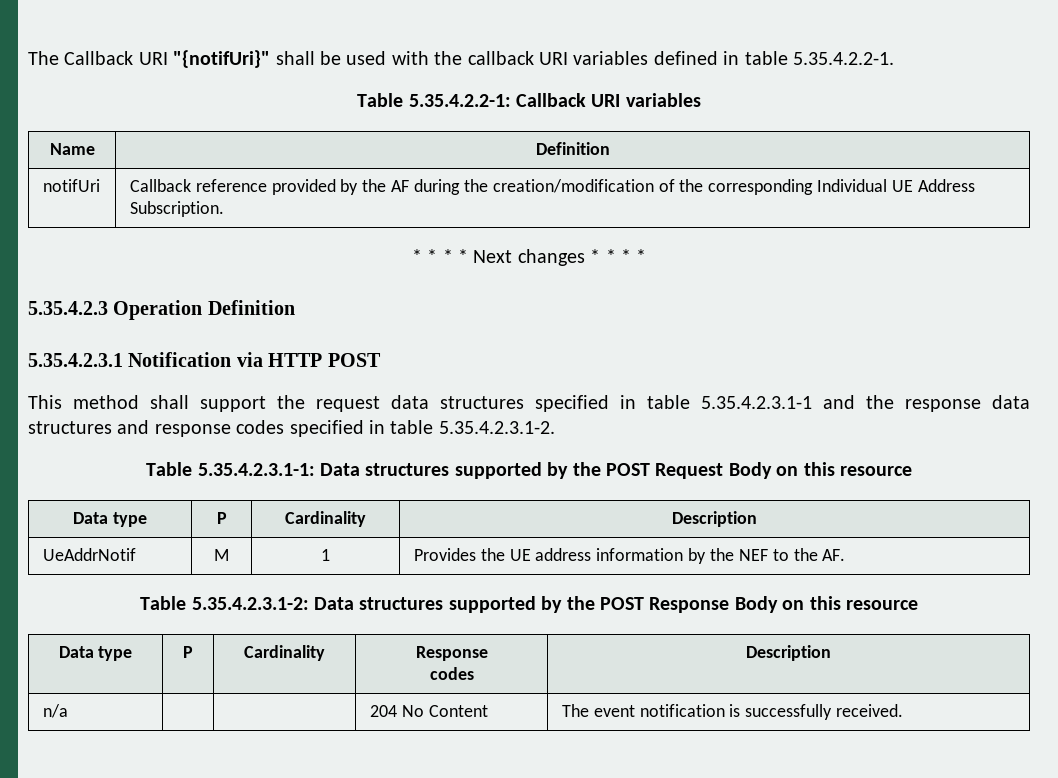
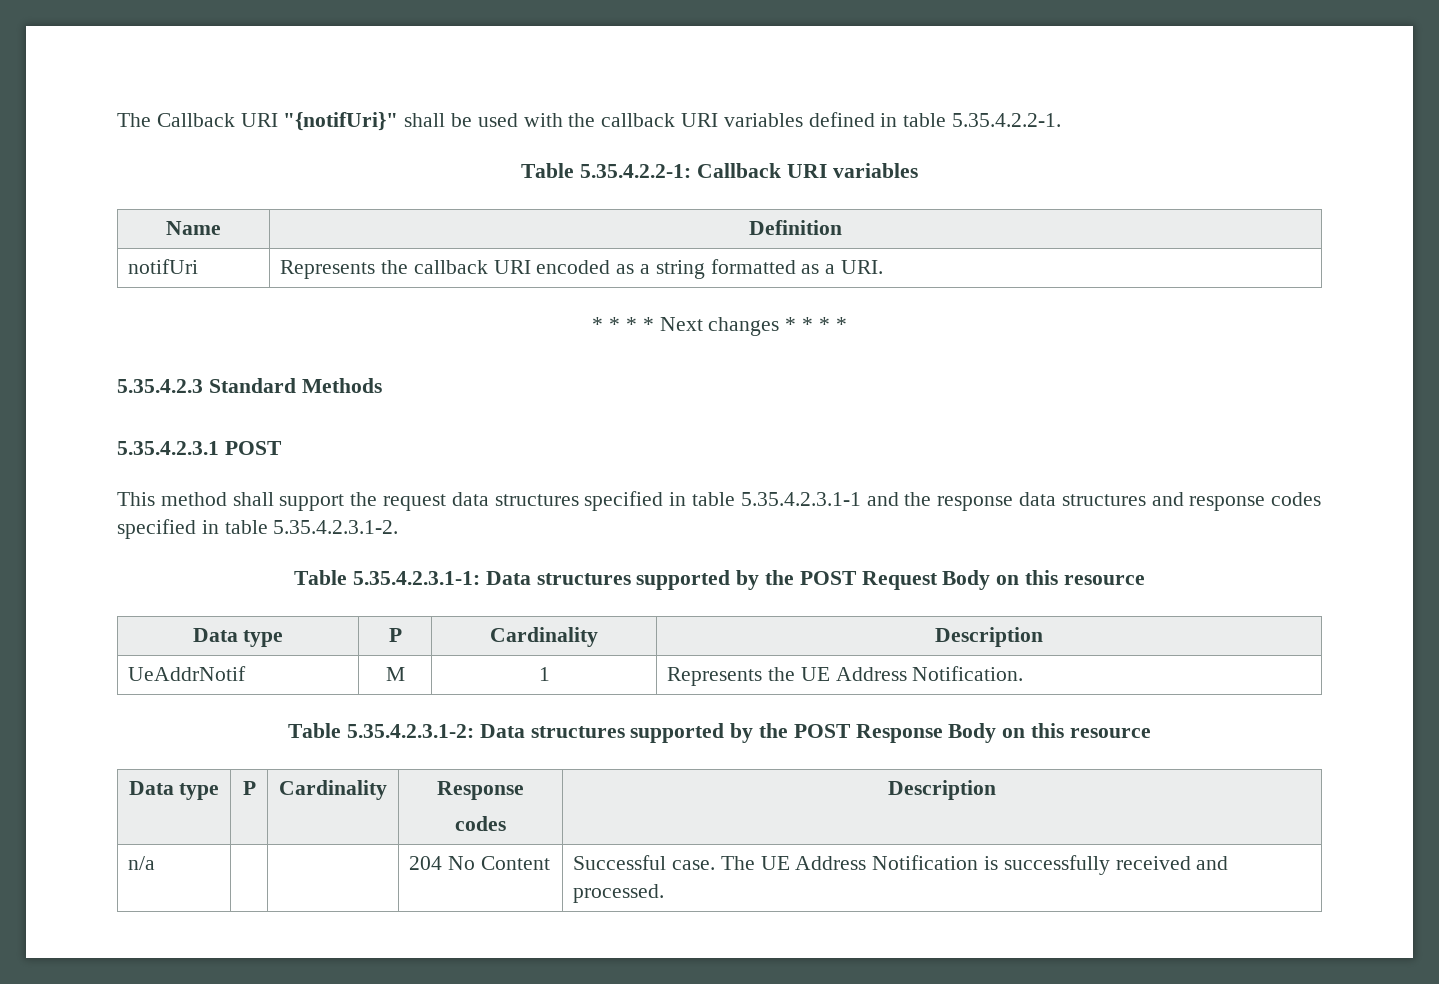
[129,179,975,195] [129,201,224,217] Callback reference provided by the AF during the creation/modification of the corresponding Individual UE Address Subscription. -> [280,259,884,279] Represents the callback URI encoded as a string formatted as a URI.
[113,300,295,320] Operation Definition -> [208,378,382,393] Standard Methods
[128,352,323,367] Notification via HTTP -> (219, 448) none
[413,548,476,561] Provides -> [667,667,763,686] Represents
[535,548,846,564] address information by the NEF to the AF. -> [835,666,1024,681] Address Notification.
[561,704,904,720] The event notification is successfully received. -> [573,855,1229,875] [573,884,665,903] Successful case. The UE Address Notification is successfully received and processed.

